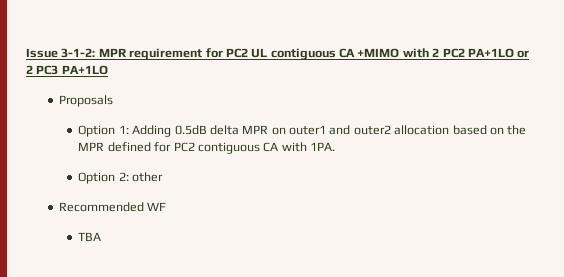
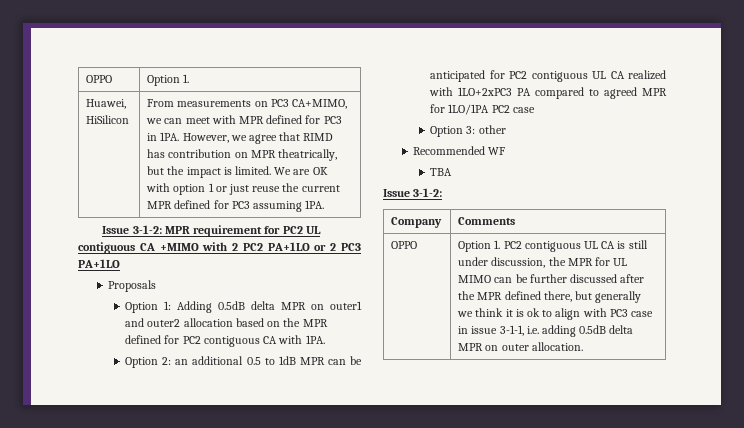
(26, 53) none -> [86,75,113,83] [147,74,190,86] [86,99,127,109] [86,115,130,124] [147,99,347,109] [146,115,342,124] [147,132,334,144] [147,149,337,161] [147,166,328,178] [146,183,340,195] [147,200,325,212] OPPO | Option 1. // Huawei, HiSilicon | From measurements on PC3 CA+MIMO, we can meet with MPR defined for PC3 in 1PA. However, we agree that RIMD has contribution on MPR theatrically, but the impact is limited. We are OK with option 1 or just reuse the current MPR defined for PC3 assuming 1PA. //
[132,172,164,182] [59,202,167,212] [78,232,102,241] other // Recommended WF // TBA -> [175,356,362,365] [430,70,666,82] [429,87,667,99] [430,104,535,115] [430,125,506,137] [413,146,506,155] [430,168,453,176] [383,188,443,197] [391,217,443,228] [458,217,516,225] [391,241,418,249] [458,240,648,252] [458,257,628,268] [458,274,645,283] [458,291,642,303] [457,308,654,320] [458,325,634,337] [458,342,583,351] an additional 0.5 to 1dB MPR can be anticipated for PC2 contiguous UL CA realized with 1LO+2xPC3 PA compared to agreed MPR for 1LO/1PA PC2 case // Option 3: other // Recommended WF // TBA // Issue 3-1-2: // Company | Comments // OPPO | Option 1. PC2 contiguous UL CA is still under discussion, the MPR for UL MIMO can be further discussed after the MPR defined there, but generally we think it is ok to align with PC3 case in issue 3-1-1, i.e. adding 0.5dB delta MPR on outer allocation.

